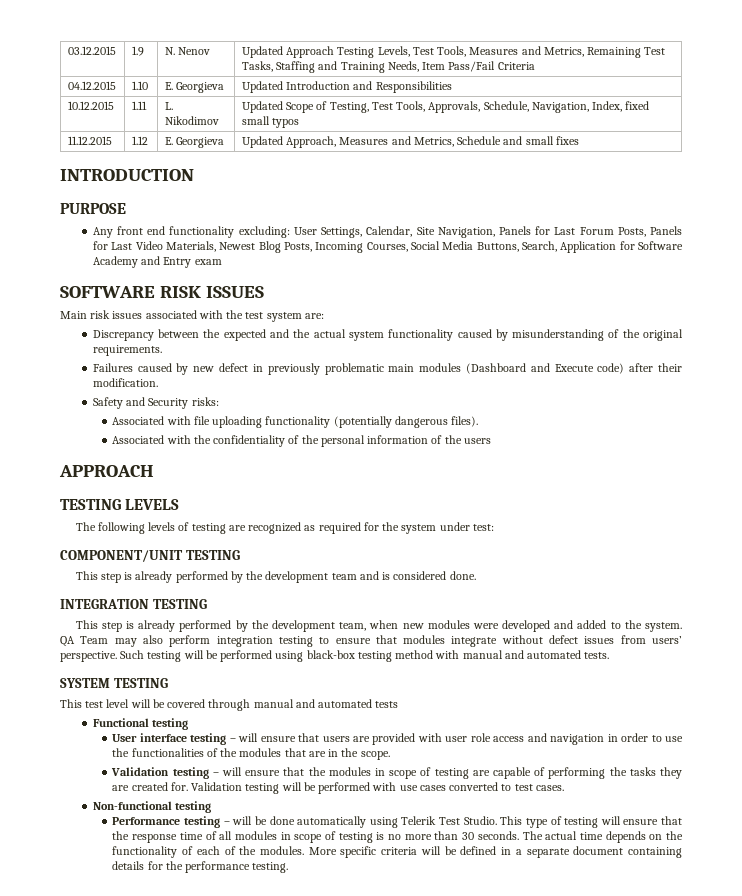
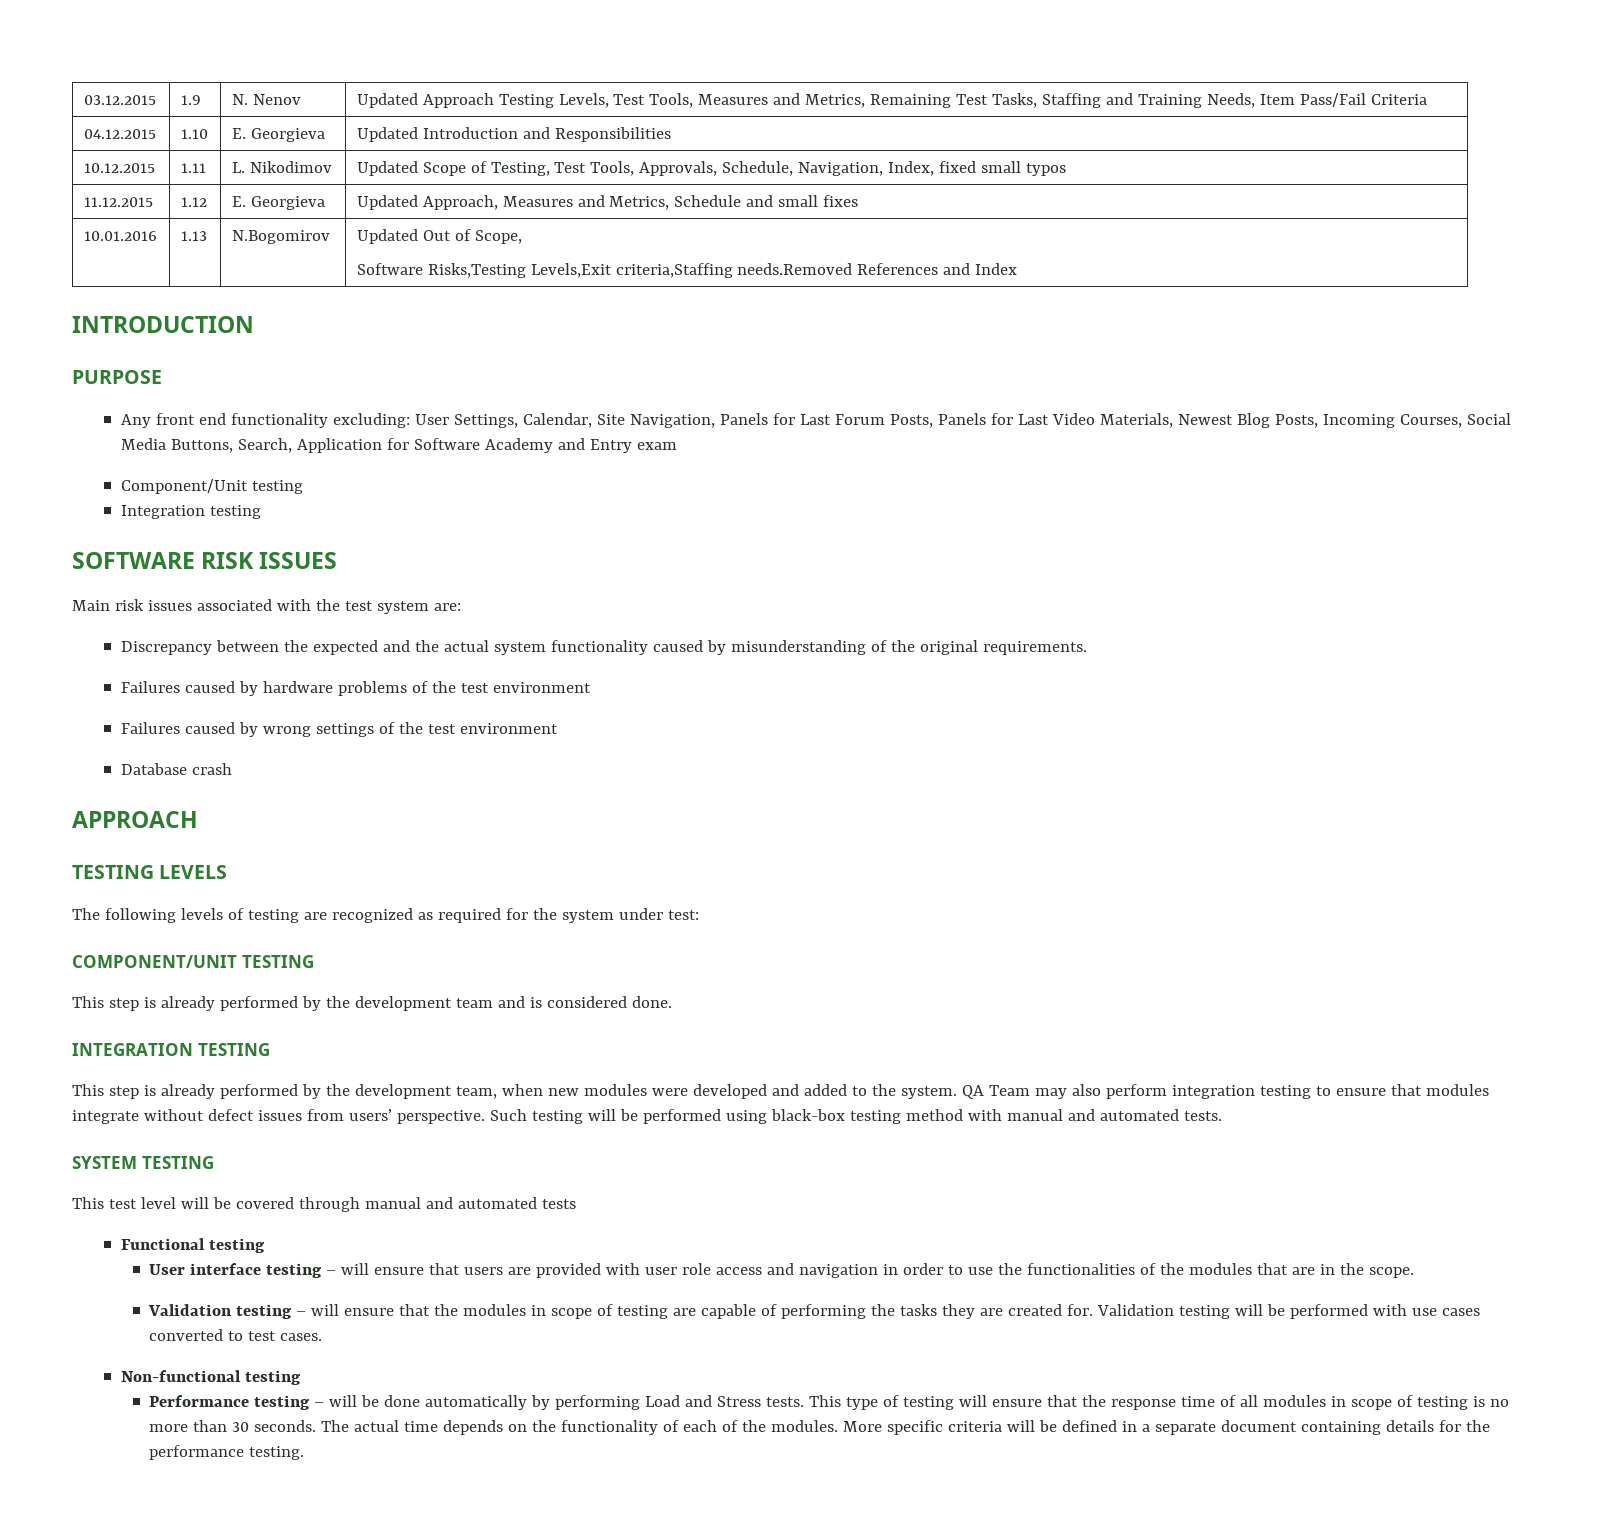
(579, 140) none -> [83,231,157,241] [180,231,207,241] [231,230,330,244] [356,229,522,244] [356,263,1018,278] // 10.01.2016 | 1.13 | N.Bogomirov | Updated Out of Scope, // Software Risks,Testing Levels,Exit criteria,Staffing needs.Removed References and Index
(222, 262) none -> [120,479,303,494] [120,505,261,519] // Component/Unit testing // Integration testing
[193,363,682,375] [92,378,158,387] [92,397,219,409] [112,416,479,428] [112,435,491,447] new defect in previously problematic main modules (Dashboard and Execute code) after their modification. // Safety and Security risks: // Associated with file uploading functionality (potentially dangerous files). // Associated with the confidentiality of the personal information of the users -> [262,681,591,696] [120,722,558,737] [120,763,232,775] hardware problems of the test environment // Failures caused by wrong settings of the test environment // Database crash
[369,816,497,828] using Telerik Test Studio. -> [531,1395,805,1410] by performing Load and Stress tests.

